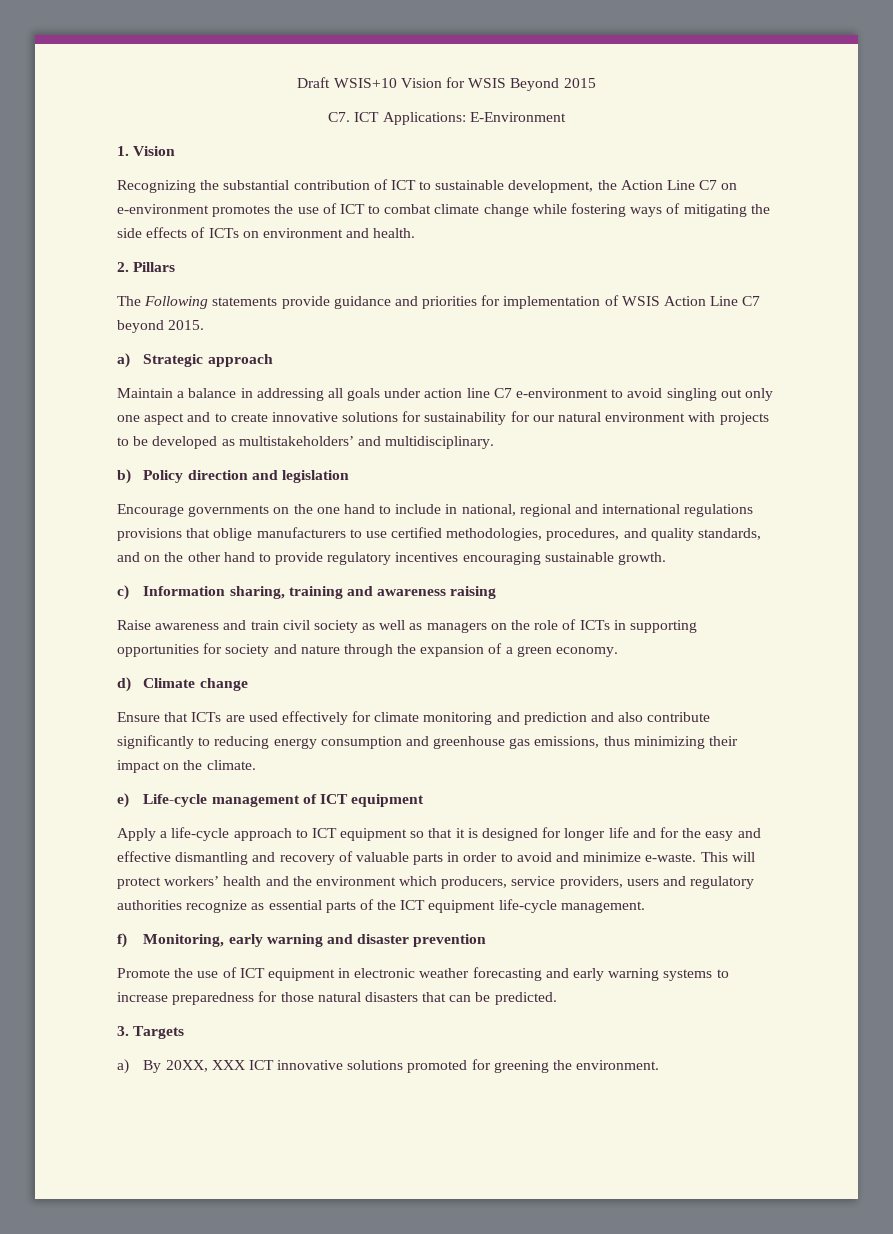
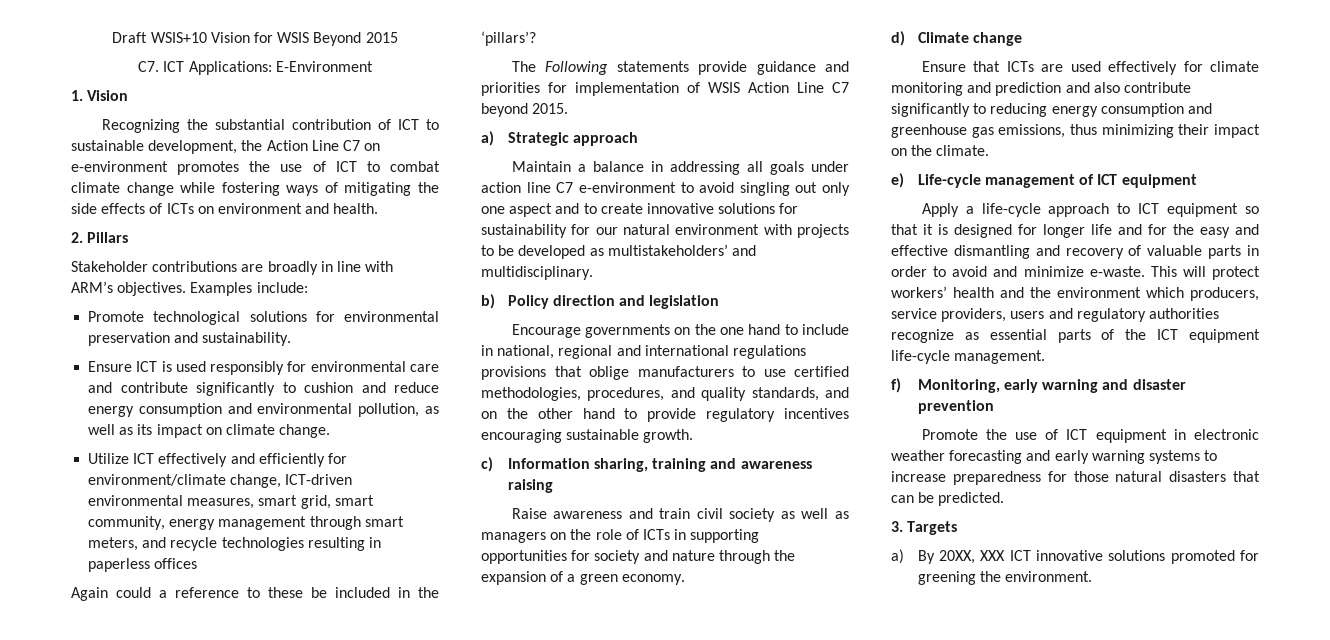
(176, 267) none -> [71,261,394,275] [71,281,308,296] [88,311,439,325] [88,332,292,346] [88,361,439,375] [88,382,439,396] [88,403,439,417] [88,424,331,438] [88,453,347,467] [88,474,353,488] [88,495,374,509] [88,516,404,530] [88,537,381,551] [88,558,198,572] [71,587,439,601] [481,31,536,46] // Stakeholder contributions are broadly in line with ARM’s objectives. Examples include: // Promote technological solutions for environmental preservation and sustainability. // Ensure ICT is used responsibly for environmental care and contribute significantly to cushion and reduce energy consumption and environmental pollution, as well as its impact on climate change. // Utilize ICT effectively and efficiently for environment/climate change, ICT-driven environmental measures, smart grid, smart community, energy management through smart meters, and recycle technologies resulting in paperless offices // Again could a reference to these be included in the ‘pillars’?

